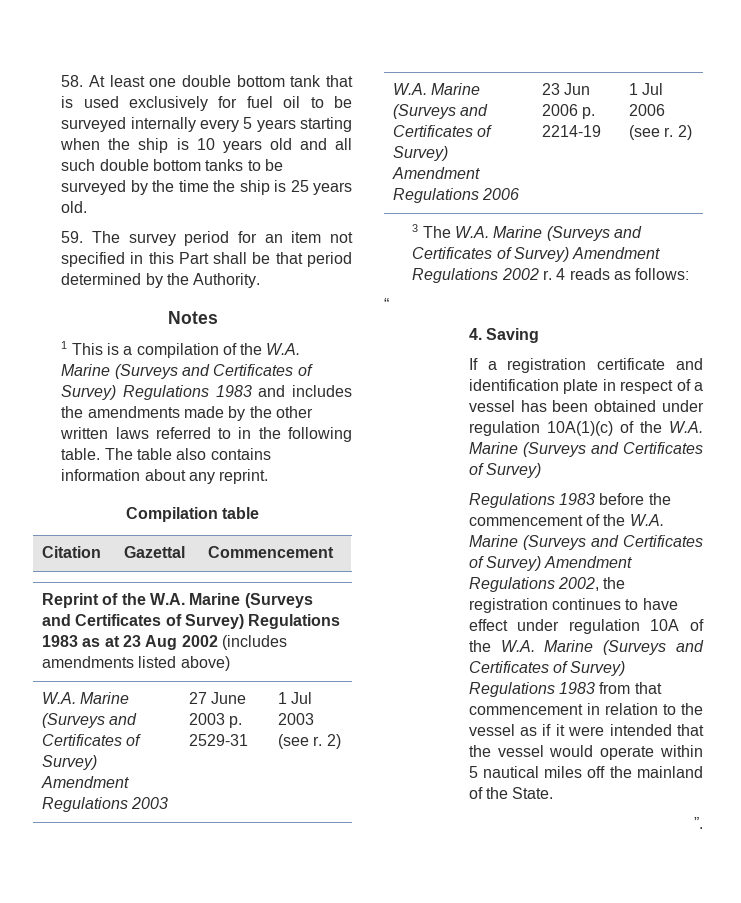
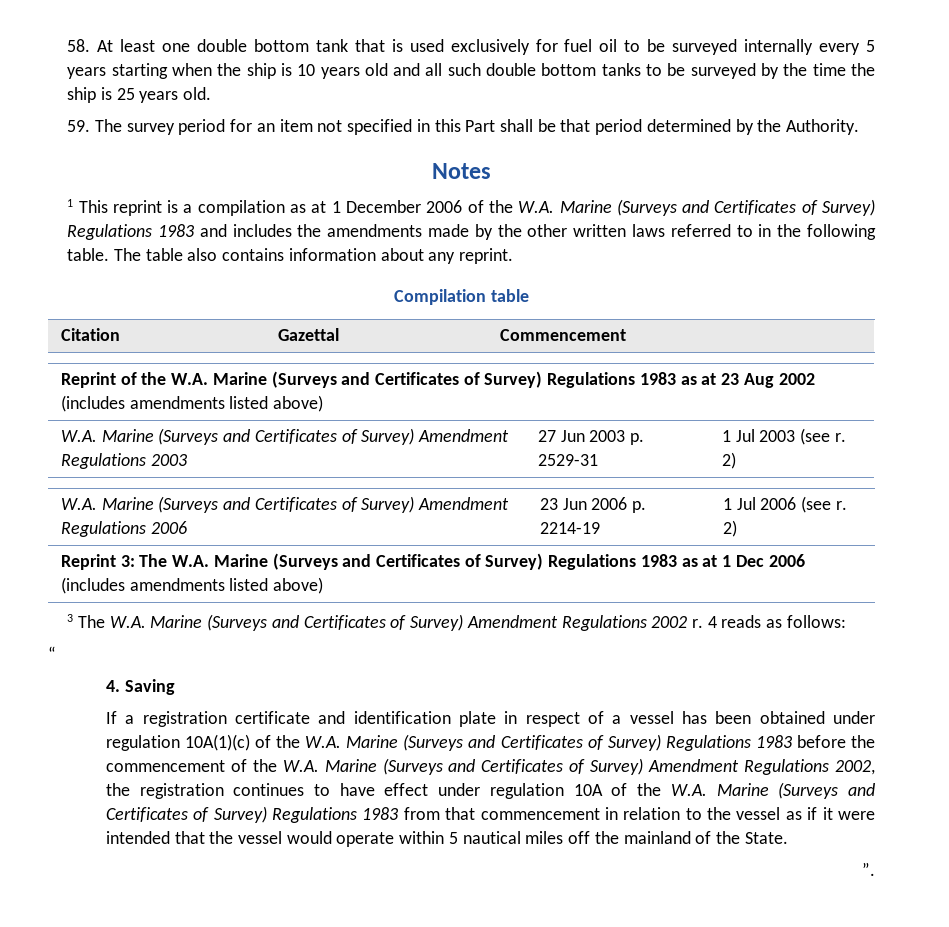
(103, 349) none -> [112,200,162,216] reprint
(219, 350) none -> [290,200,463,213] as at 1 December 2006
[211,692,247,704] June -> [560,430,585,442] Jun
(692, 132) none -> [60,553,805,570] [60,577,324,594] // Reprint 3: The W.A. Marine (Surveys and Certificates of Survey) Regulations 1983 as at 1 Dec 2006 (includes amendments listed above)
(541, 470) // -> (661, 742) none

